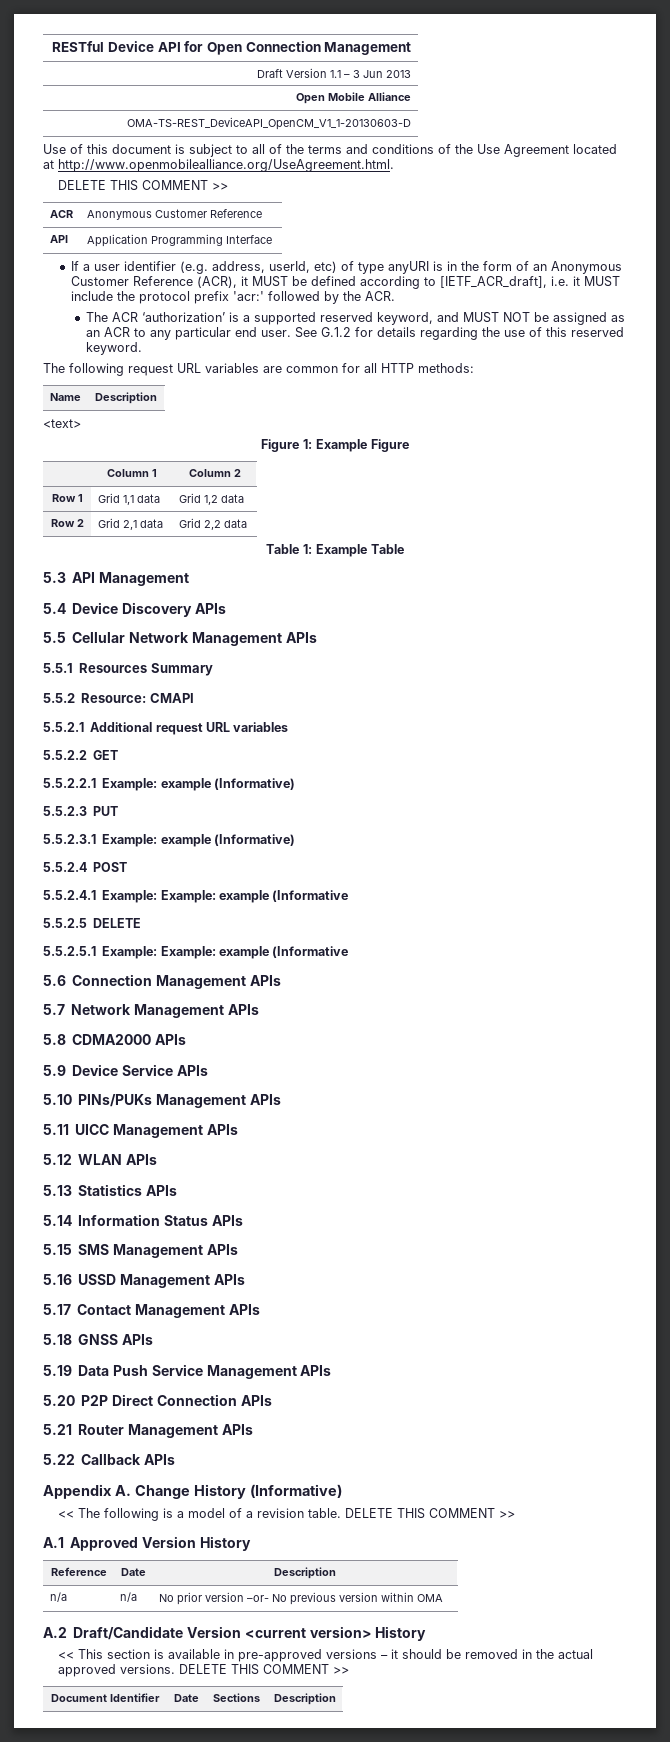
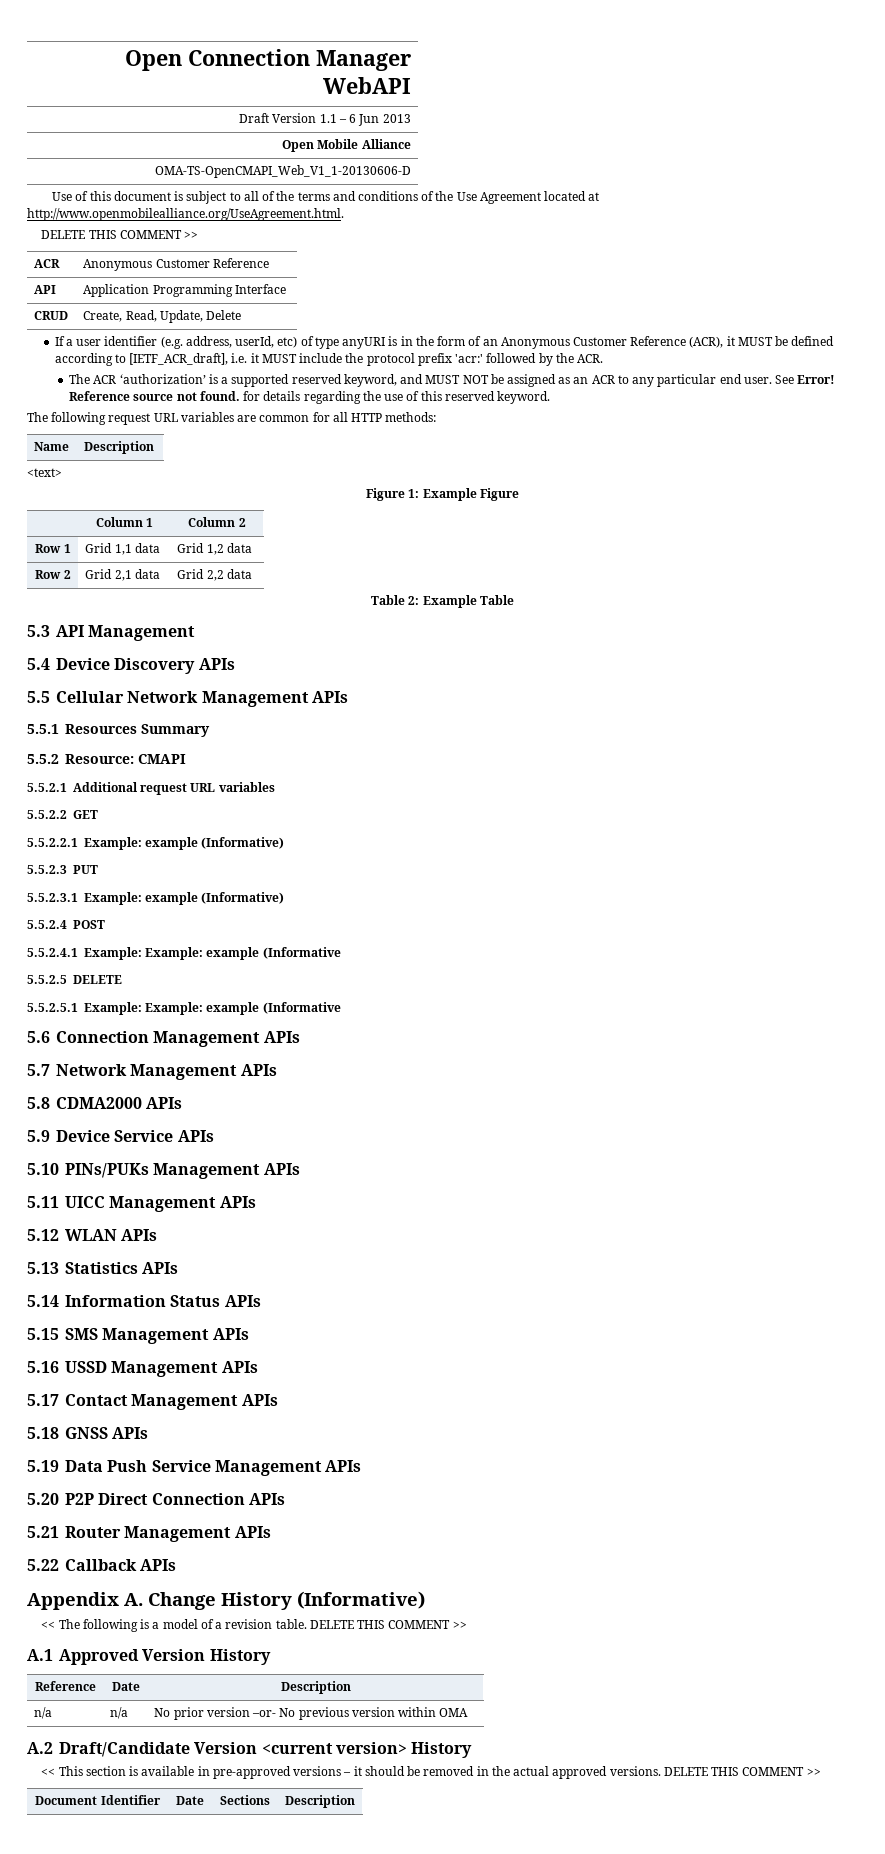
[52,41,412,55] RESTful Device API for Open Connection Management -> [124,49,411,71] [322,77,411,94] Open Connection Manager WebAPI
[353,70,361,78] 3 -> [349,114,357,123] 6
[127,117,412,130] OMA-TS-REST_DeviceAPI_OpenCM_V1_1-20130603-D -> [154,165,411,178] OMA-TS-OpenCMAPI_Web_V1_1-20130606-D
(272, 239) none -> [34,311,69,320] [83,310,242,323] // CRUD | Create, Read, Update, Delete
[321,327,352,337] G.1.2 -> [797,375,836,384] [69,391,240,401] Error! Reference source not found.
[303,544,312,554] 1: -> [408,596,420,605] 2:

